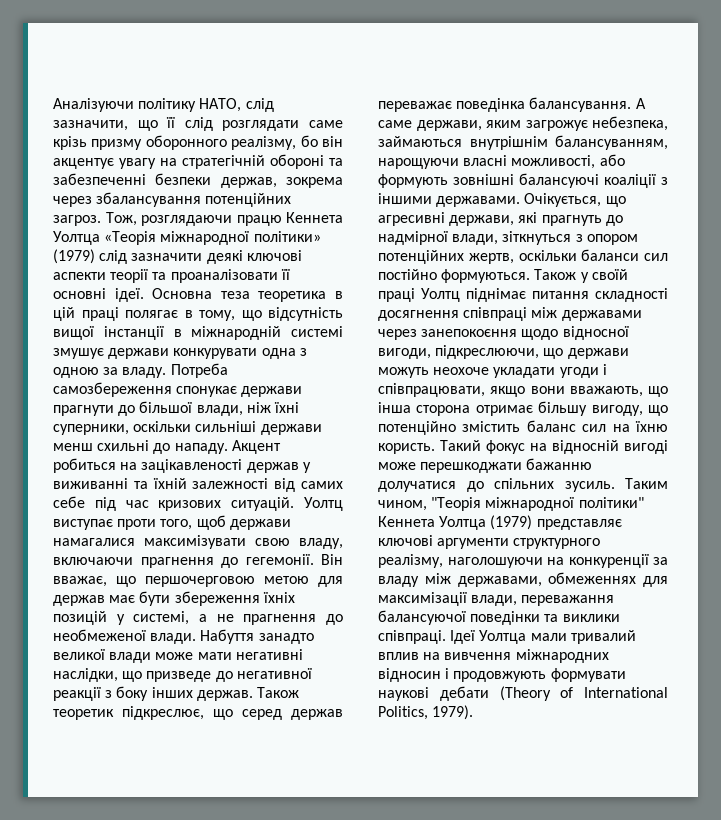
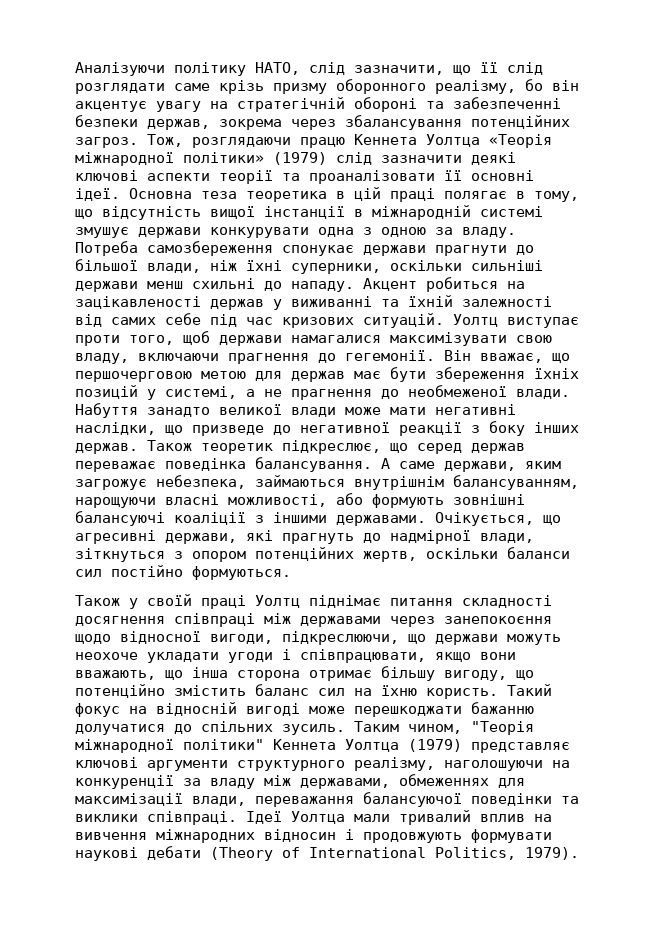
(531, 276) none -> (291, 573) //

